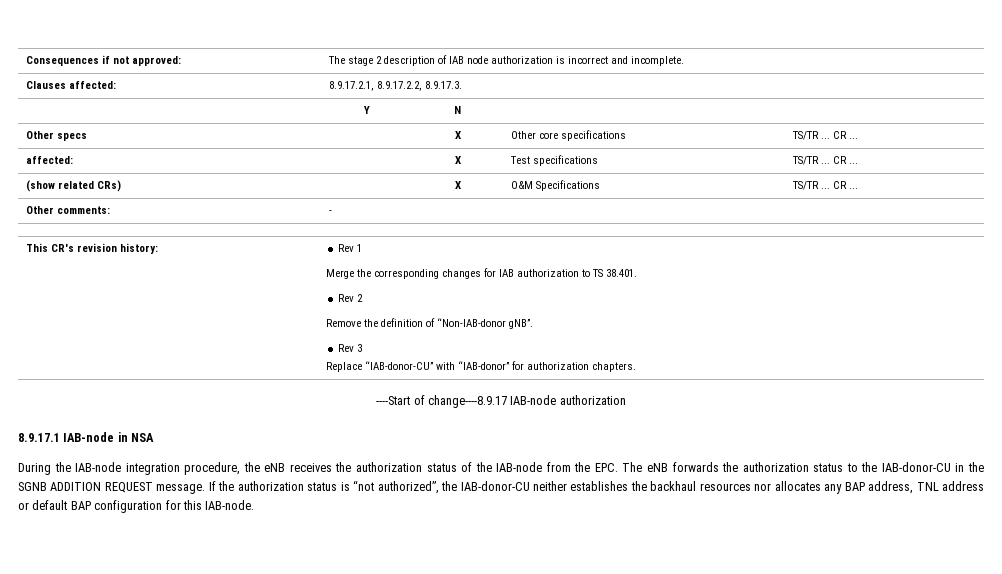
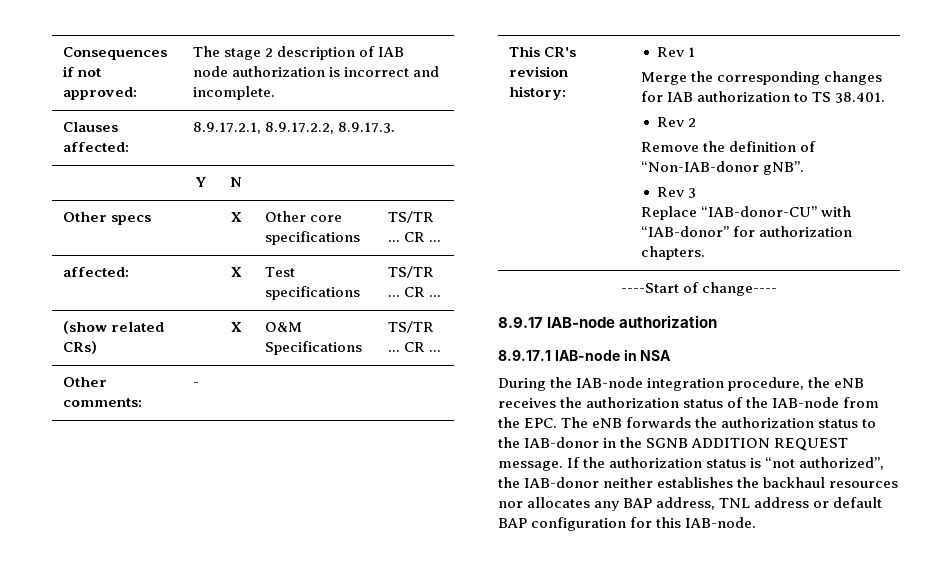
[428,395,507,408] change----8.9.17 -> [702,282,778,296] [498,317,543,328] change---- // 8.9.17
[881,462,951,472] IAB-donor-CU -> [524,437,600,448] IAB-donor
[460,481,530,491] IAB-donor-CU -> [524,477,600,488] IAB-donor

